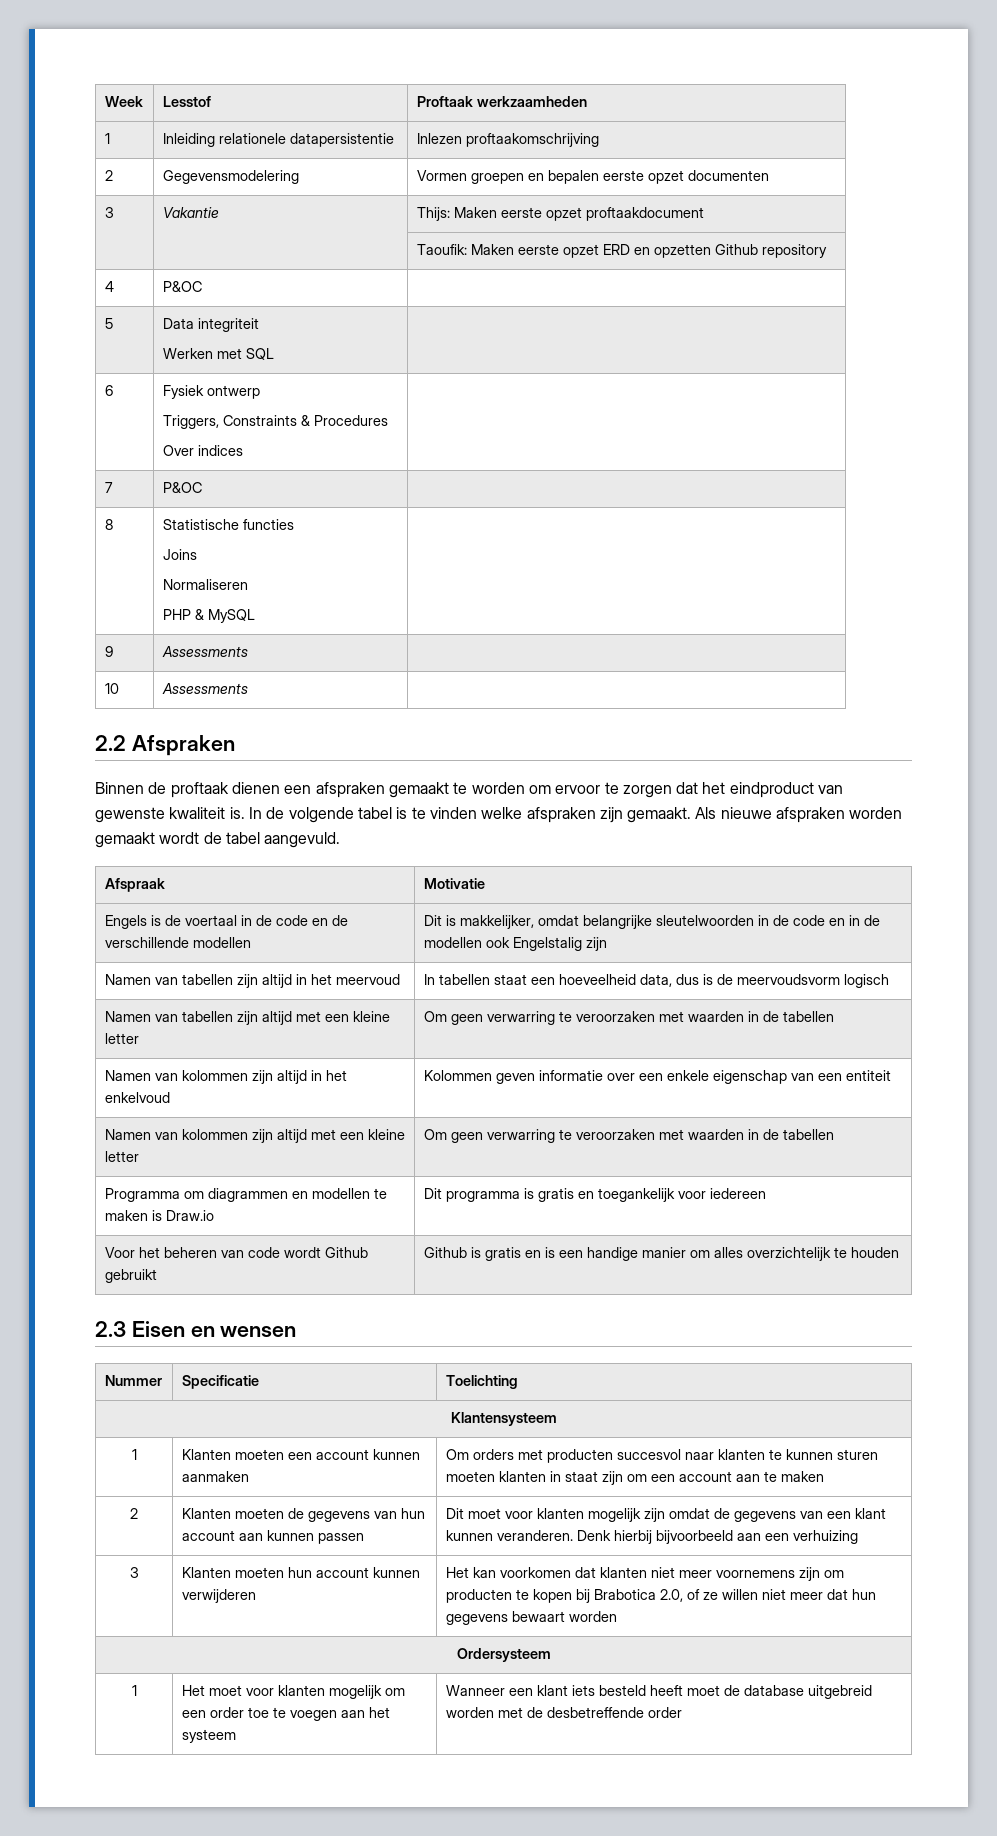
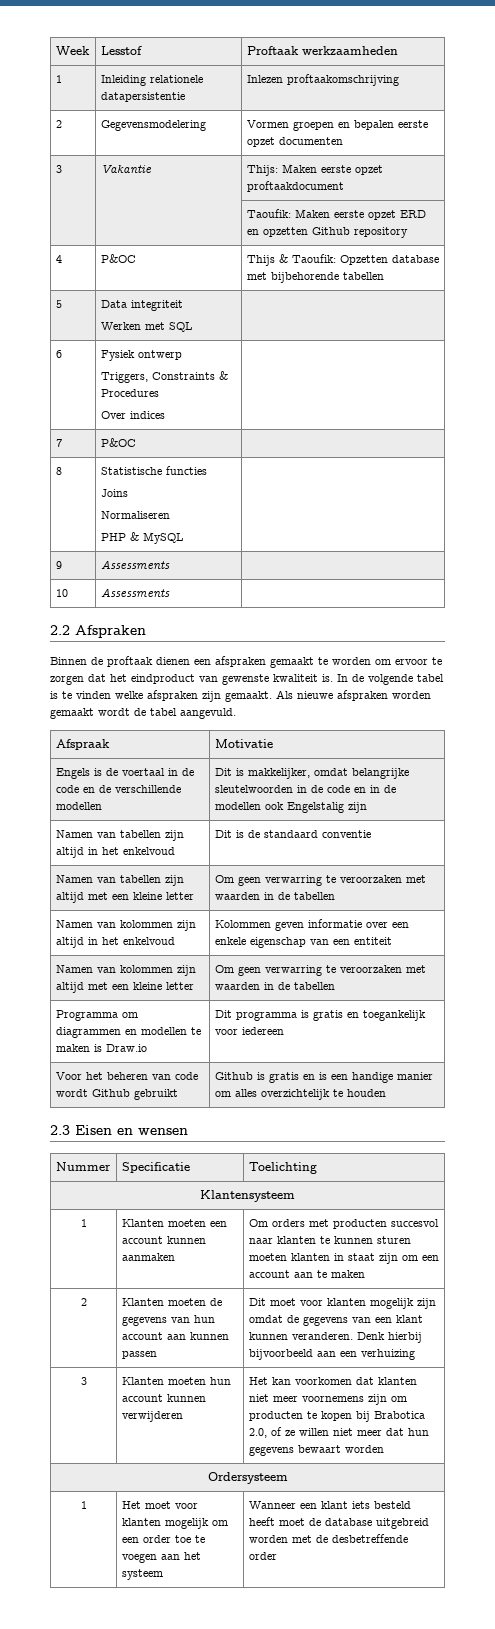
(202, 286) none -> [246,254,439,266] [246,272,384,283] Thijs & Taoufik: Opzetten database met bijbehorende tabellen
[335,974,400,985] [423,974,889,988] meervoud | In tabellen staat een hoeveelheid data, dus is de meervoudsvorm logisch -> [122,847,175,855] [214,830,371,838] enkelvoud | Dit is de standaard conventie

